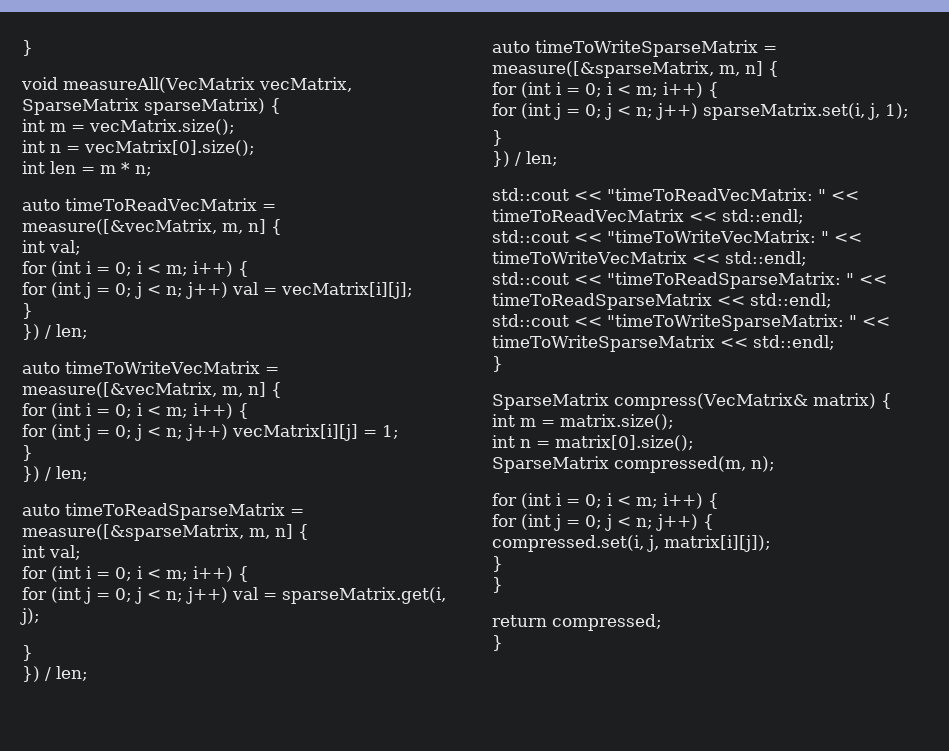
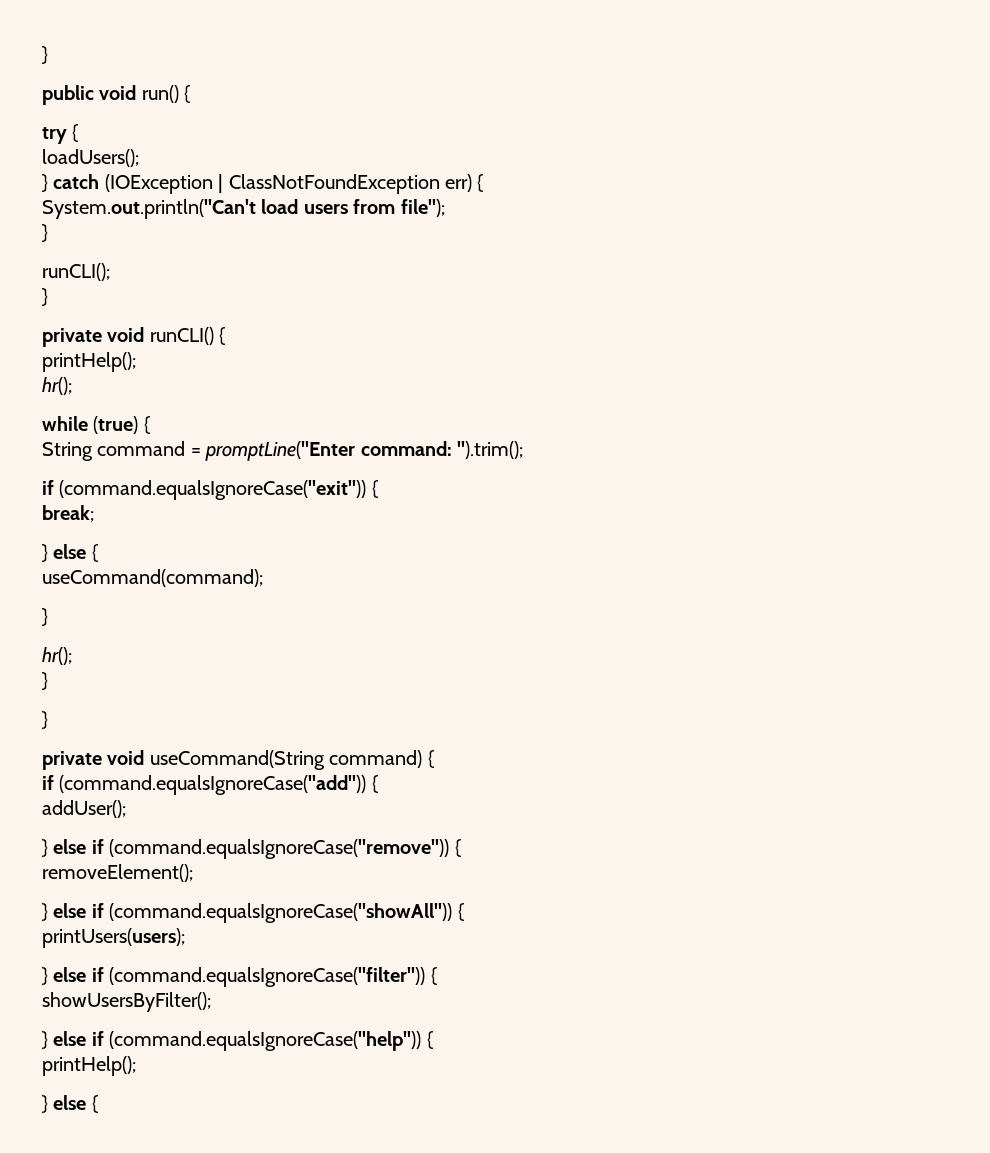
[22,40,33,56] [21,77,352,93] [22,98,281,115] [22,119,235,135] [22,140,255,156] [22,161,152,176] [22,198,276,211] [22,219,282,235] [22,240,81,255] [22,261,249,277] [22,282,413,299] [22,303,33,319] [22,324,88,340] [22,361,279,374] [22,382,282,398] [22,403,249,419] [22,424,399,441] [22,445,33,461] [22,466,88,482] [22,503,304,520] [22,524,309,541] [22,545,81,560] [22,566,249,582] [22,587,446,604] [20,608,40,625] [22,645,33,661] [22,666,88,682] [492,40,777,57] [492,61,779,78] [492,82,719,98] [492,103,909,120] [492,130,503,146] [492,151,558,167] [492,188,859,201] [492,209,804,224] [492,230,862,243] [492,251,807,266] [492,272,887,289] [492,293,832,310] [492,314,890,331] [492,335,835,352] [492,356,503,372] [492,393,892,410] [492,414,674,430] [492,435,694,451] [492,456,775,473] [492,493,719,509] [492,514,714,531] [492,535,771,552] [492,556,503,572] [492,577,503,593] [492,614,662,631] [492,635,503,651] } // void measureAll(VecMatrix vecMatrix, SparseMatrix sparseMatrix) { // int m = vecMatrix.size(); // int n = vecMatrix[0].size(); // int len = m * n; // auto timeToReadVecMatrix = measure([&vecMatrix, m, n] { // int val; // for (int i = 0; i < m; i++) { // for (int j = 0; j < n; j++) val = vecMatrix[i][j]; // } // }) / len; // auto timeToWriteVecMatrix = measure([&vecMatrix, m, n] { // for (int i = 0; i < m; i++) { // for (int j = 0; j < n; j++) vecMatrix[i][j] = 1; // } // }) / len; // auto timeToReadSparseMatrix = measure([&sparseMatrix, m, n] { // int val; // for (int i = 0; i < m; i++) { // for (int j = 0; j < n; j++) val = sparseMatrix.get(i, j); // } // }) / len; // auto timeToWriteSparseMatrix = measure([&sparseMatrix, m, n] { // for (int i = 0; i < m; i++) { // for (int j = 0; j < n; j++) sparseMatrix.set(i, j, 1); // } // }) / len; // std::cout << "timeToReadVecMatrix: " << timeToReadVecMatrix << std::endl; // std::cout << "timeToWriteVecMatrix: " << timeToWriteVecMatrix << std::endl; // std::cout << "timeToReadSparseMatrix: " << timeToReadSparseMatrix << std::endl; // std::cout << "timeToWriteSparseMatrix: " << timeToWriteSparseMatrix << std::endl; // } // SparseMatrix compress(VecMatrix& matrix) { // int m = matrix.size(); // int n = matrix[0].size(); // SparseMatrix compressed(m, n); // for (int i = 0; i < m; i++) { // for (int j = 0; j < n; j++) { // compressed.set(i, j, matrix[i][j]); // } // } // return compressed; // } -> [42,46,48,64] [42,85,191,105] [42,124,79,144] [42,149,139,167] [42,174,484,194] [42,199,445,219] [42,224,48,242] [42,263,110,281] [42,288,48,306] [42,327,226,347] [42,352,136,372] [42,377,72,395] [42,416,150,434] [42,441,523,461] [42,480,378,500] [42,505,94,522] [42,544,98,562] [42,569,263,587] [42,608,48,626] [42,647,72,665] [42,672,48,690] [42,711,48,729] [42,750,434,770] [42,775,378,795] [42,800,126,818] [42,839,461,859] [42,864,193,882] [42,903,464,923] [42,928,185,948] [42,967,437,987] [42,992,211,1012] [42,1031,433,1051] [42,1056,136,1076] [42,1095,98,1113] } // public void run() { // try { // loadUsers(); // } catch (IOException | ClassNotFoundException err) { // System.out.println("Can't load users from file"); // } // runCLI(); // } // private void runCLI() { // printHelp(); // hr(); // while (true) { // String command = promptLine("Enter command: ").trim(); // if (command.equalsIgnoreCase("exit")) { // break; // } else { // useCommand(command); // } // hr(); // } // } // private void useCommand(String command) { // if (command.equalsIgnoreCase("add")) { // addUser(); // } else if (command.equalsIgnoreCase("remove")) { // removeElement(); // } else if (command.equalsIgnoreCase("showAll")) { // printUsers(users); // } else if (command.equalsIgnoreCase("filter")) { // showUsersByFilter(); // } else if (command.equalsIgnoreCase("help")) { // printHelp(); // } else {

